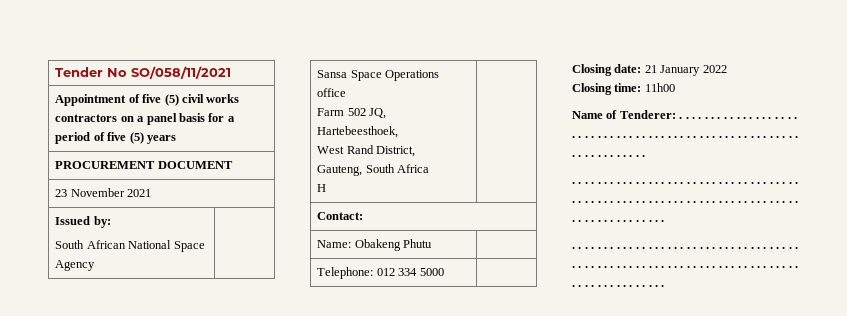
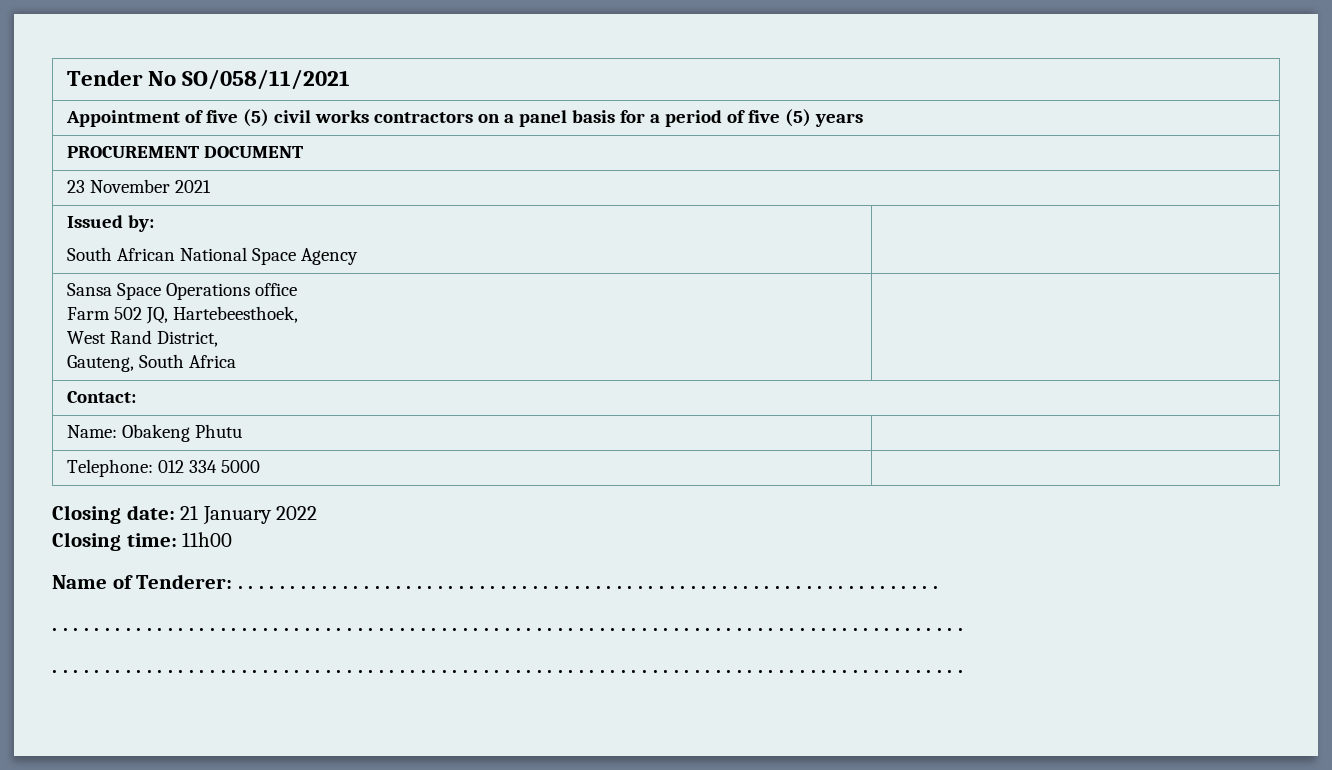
[317,184,327,192] // H -> (236, 361) none

